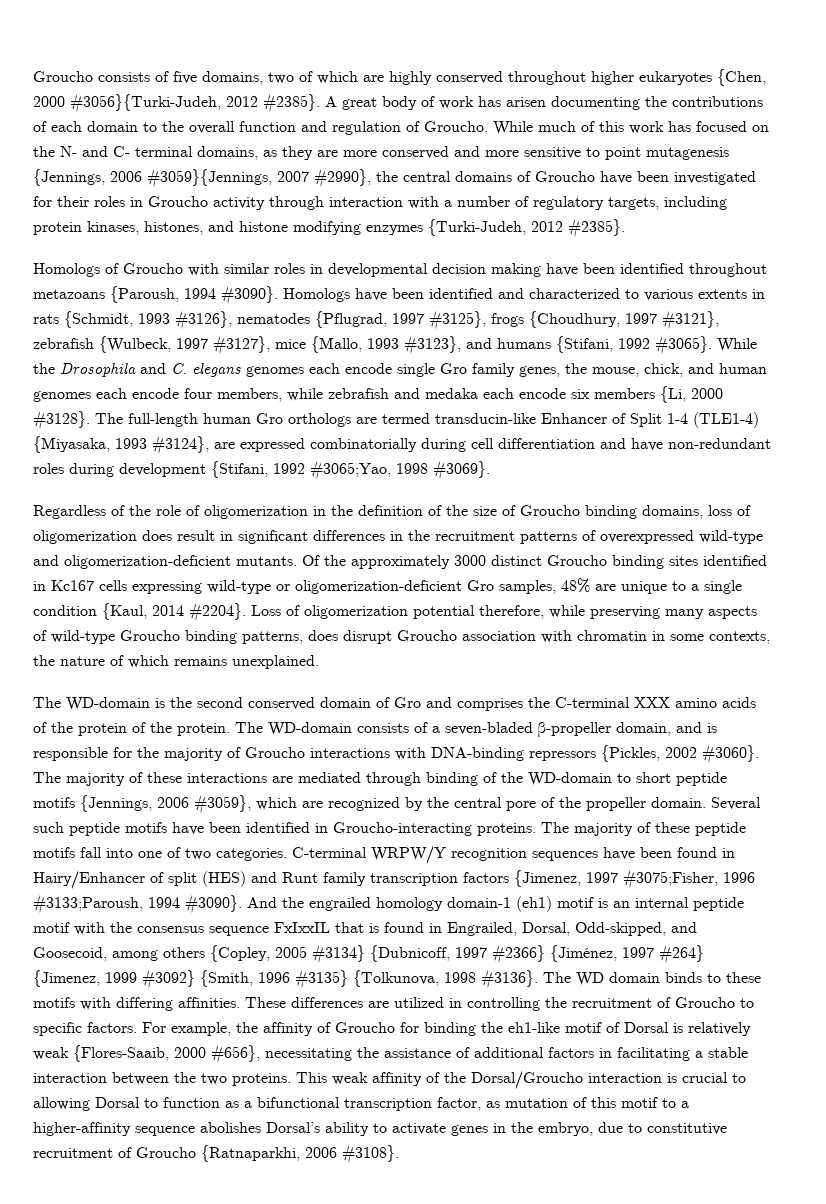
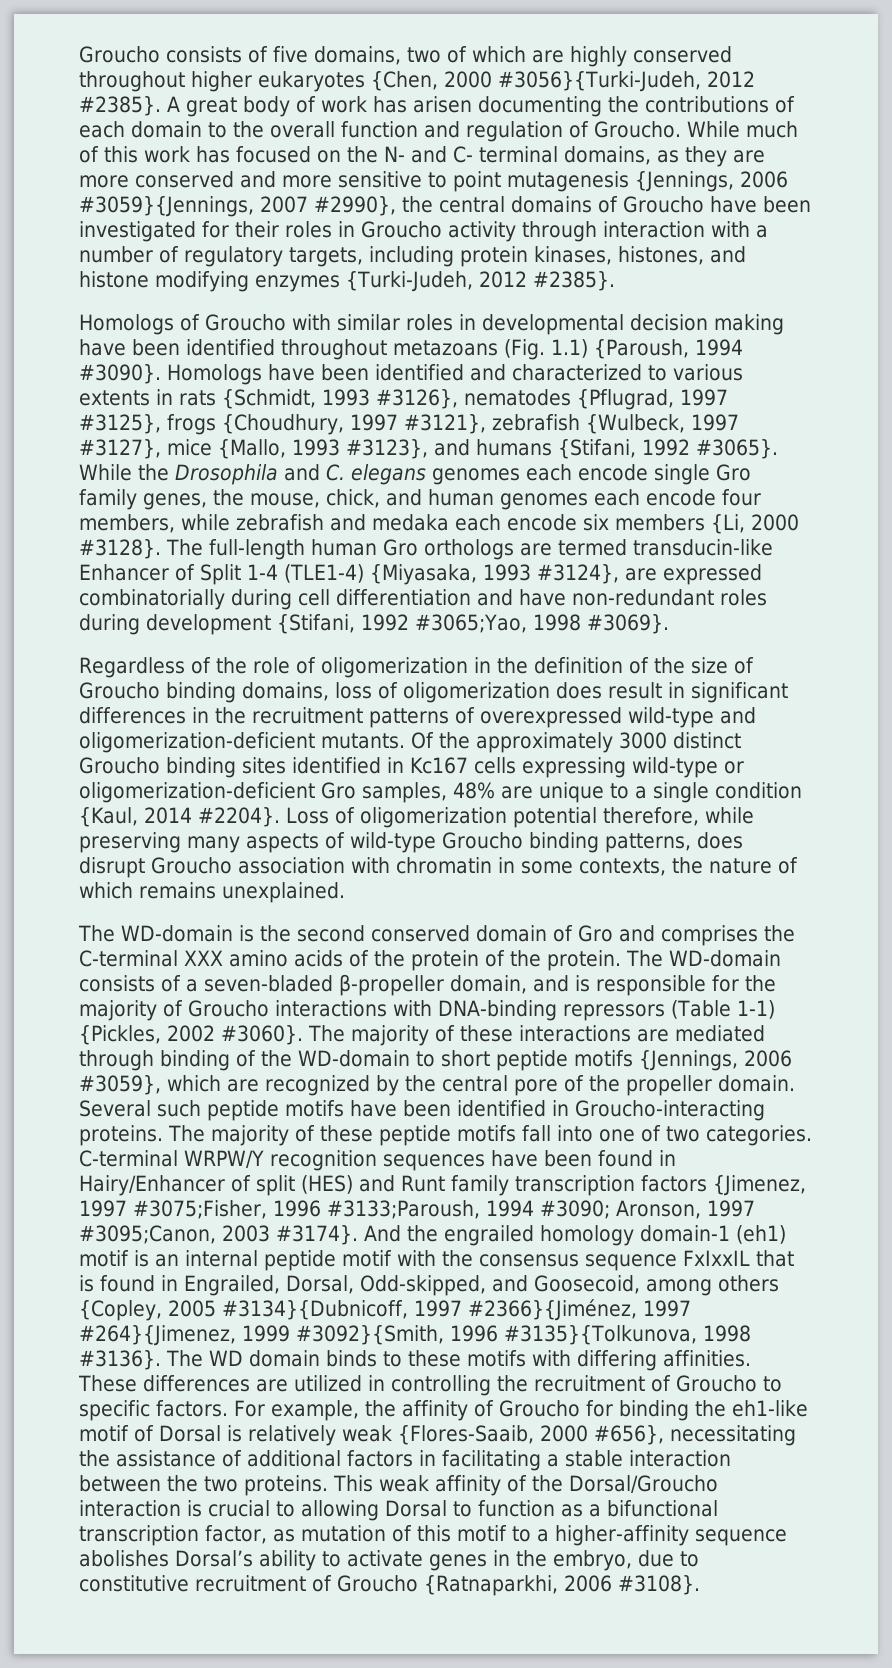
(105, 294) none -> [504,339,588,360] (Fig. 1.1)
(596, 756) none -> [671,1000,775,1019] (Table 1-1)
[185,894,242,914] #3090}. -> [539,1200,755,1219] [79,1225,358,1245] #3090; Aronson, 1997 #3095;Canon, 2003 #3174}.
[312,944,704,964] [33,969,439,989] #3134} {Dubnicoff, 1997 #2366} {Jiménez, 1997 #264} {Jimenez, 1999 #3092} {Smith, 1996 #3135} {Tolkunova, -> [222,1299,691,1321] [79,1325,697,1346] #3134}{Dubnicoff, 1997 #2366}{Jiménez, 1997 #264}{Jimenez, 1999 #3092}{Smith, 1996 #3135}{Tolkunova,

